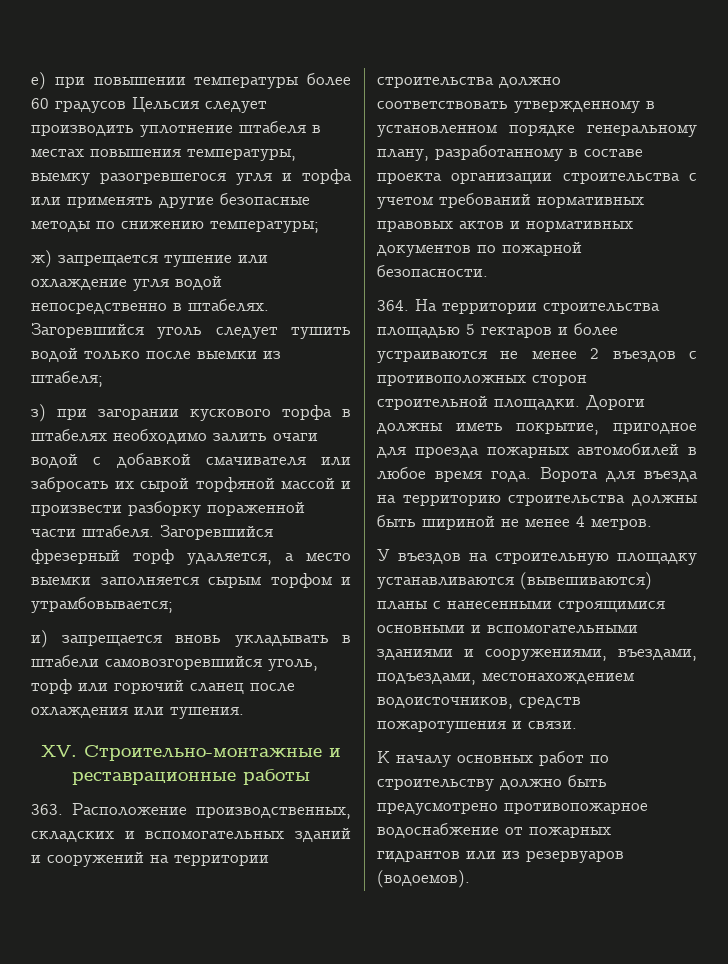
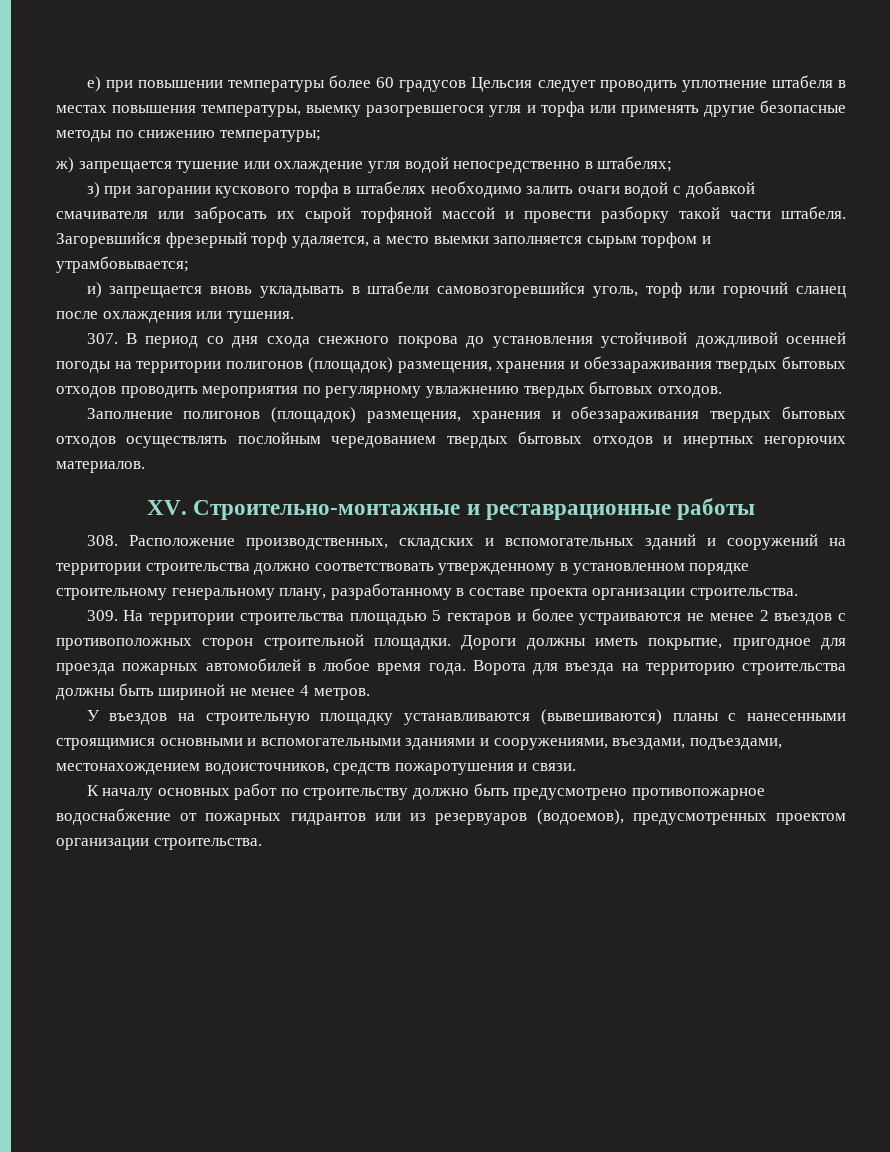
[31,124,134,136] производить -> [599,80,677,92] проводить
[188,299,269,312] [31,323,351,339] [31,348,281,362] [31,371,103,387] штабелях. Загоревшийся уголь следует тушить водой только после выемки из штабеля; -> [597,156,673,172] штабелях;
[31,501,305,517] произвести разборку пораженной -> [524,206,720,223] провести разборку такой
(244, 713) none -> [86,332,846,348] [56,356,847,373] [56,381,722,398] [86,406,846,423] [56,431,847,448] [56,461,145,473] // 307. В период со дня схода снежного покрова до установления устойчивой дождливой осенней погоды на территории полигонов (площадок) размещения, хранения и обеззараживания твердых бытовых отходов проводить мероприятия по регулярному увлажнению твердых бытовых отходов. // Заполнение полигонов (площадок) размещения, хранения и обеззараживания твердых бытовых отходов осуществлять послойным чередованием твердых бытовых отходов и инертных негорючих материалов.
[31,804,63,815] 363. -> [86,535,118,546] 308.
(575, 130) none -> [56,588,167,600] строительному
[562,172,697,184] [377,193,644,209] [377,220,633,232] [377,242,582,257] [377,265,488,277] [377,300,409,311] строительства с учетом требований нормативных правовых актов и нормативных документов по пожарной безопасности. // 364. -> [689,588,798,600] [86,610,118,621] строительства. // 309.
[377,870,470,888] (водоемов). -> [536,809,846,825] [56,838,262,850] (водоемов), предусмотренных проектом организации строительства.

